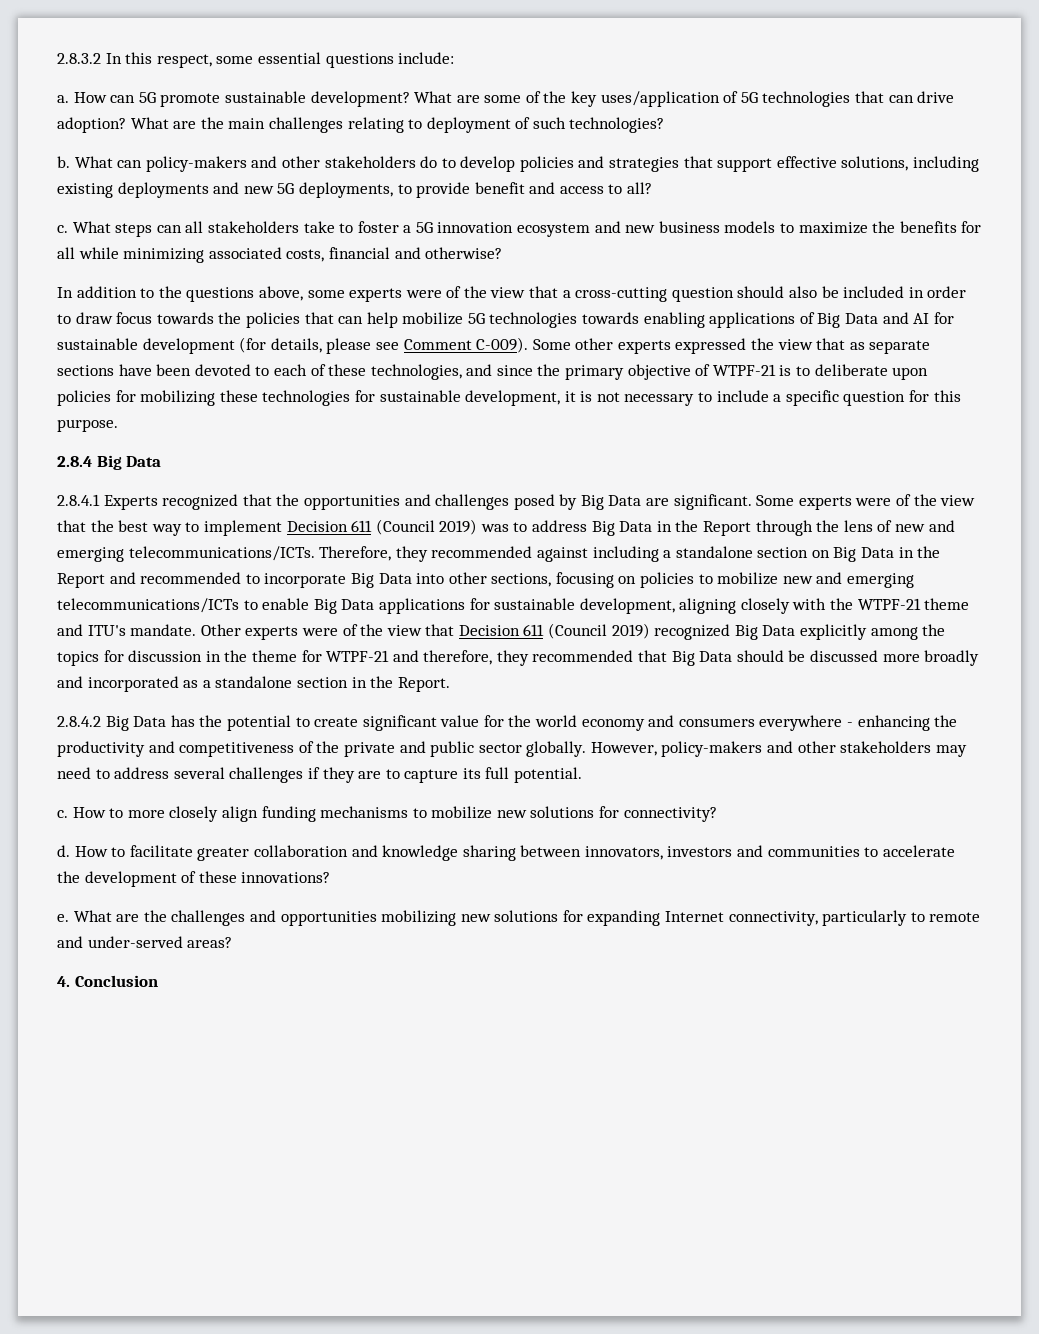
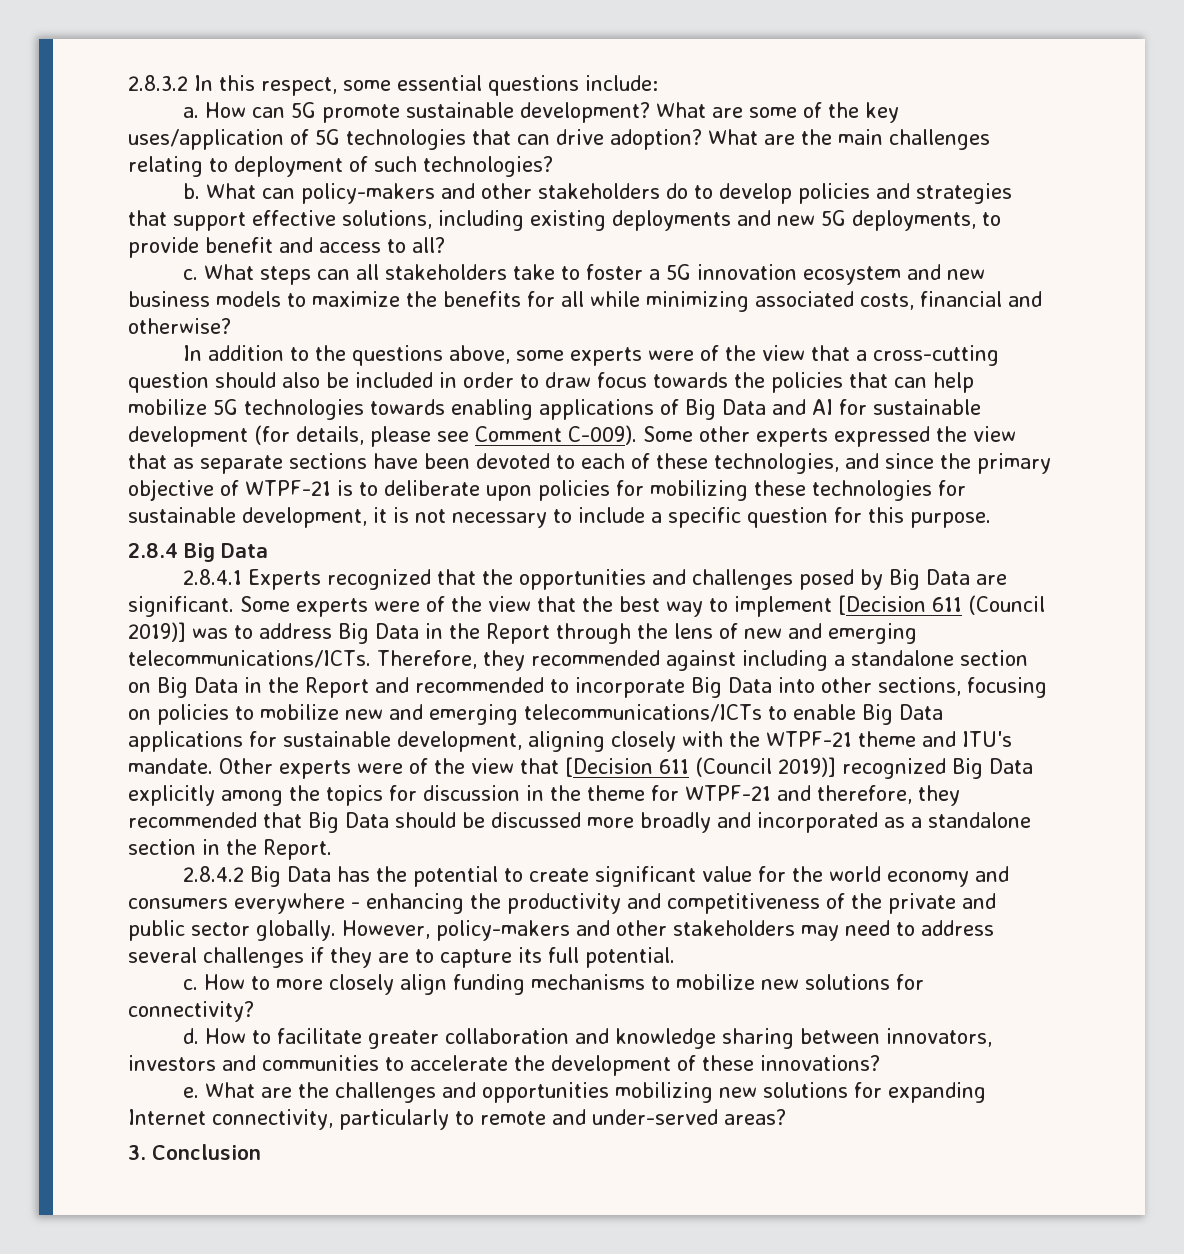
[286,519,478,535] Decision 611 (Council 2019) -> [838,595,1045,615] [128,622,186,642] [Decision 611 (Council 2019)]
[458,623,650,639] Decision 611 (Council 2019) -> [565,757,836,777] [Decision 611 (Council 2019)]
[57,976,70,987] 4. -> [128,1145,146,1160] 3.

